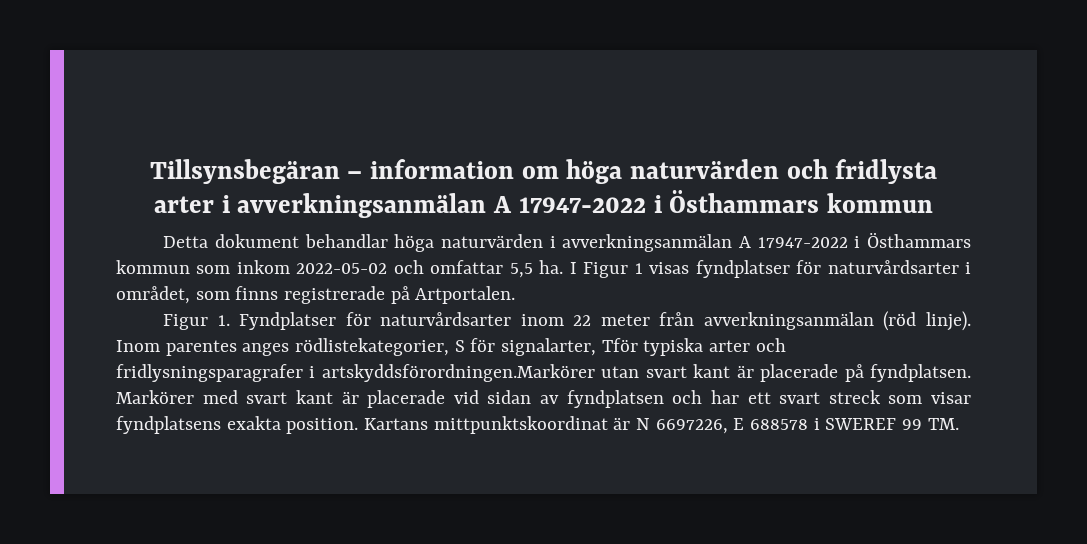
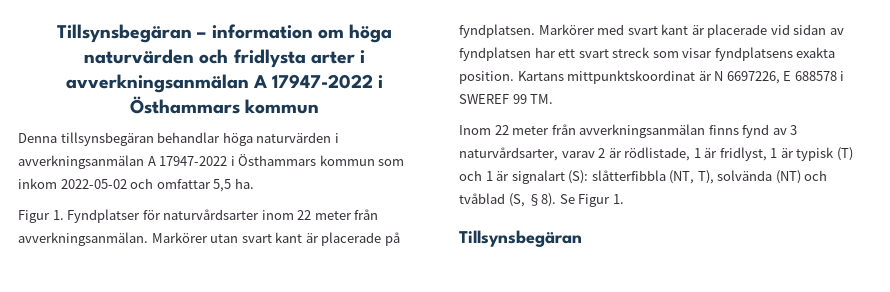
[163,234,299,248] Detta dokument -> [18,132,154,146] Denna tillsynsbegäran
[569,260,972,278] [116,286,516,304] I Figur 1 visas fyndplatser för naturvårdsarter i området, som finns registrerade på Artportalen. -> (254, 183) none
[703,311,971,331] [116,338,786,356] [116,364,595,382] avverkningsanmälan (röd linje). Inom parentes anges rödlistekategorier, S för signalarter, Tför typiska arter och fridlysningsparagrafer i artskyddsförordningen.Markörer -> [18,232,208,246] avverkningsanmälan. Markörer
[672,390,703,404] och -> (531, 54) none
(959, 424) none -> [459,124,798,138] [459,147,853,161] [459,170,828,184] [459,193,624,207] [459,230,582,247] // Inom 22 meter från avverkningsanmälan finns fynd av 3 naturvårdsarter, varav 2 är rödlistade, 1 är fridlyst, 1 är typisk (T) och 1 är signalart (S): slåtterfibbla (NT, T), solvända (NT) och tvåblad (S, §8). Se Figur 1. // Tillsynsbegäran

